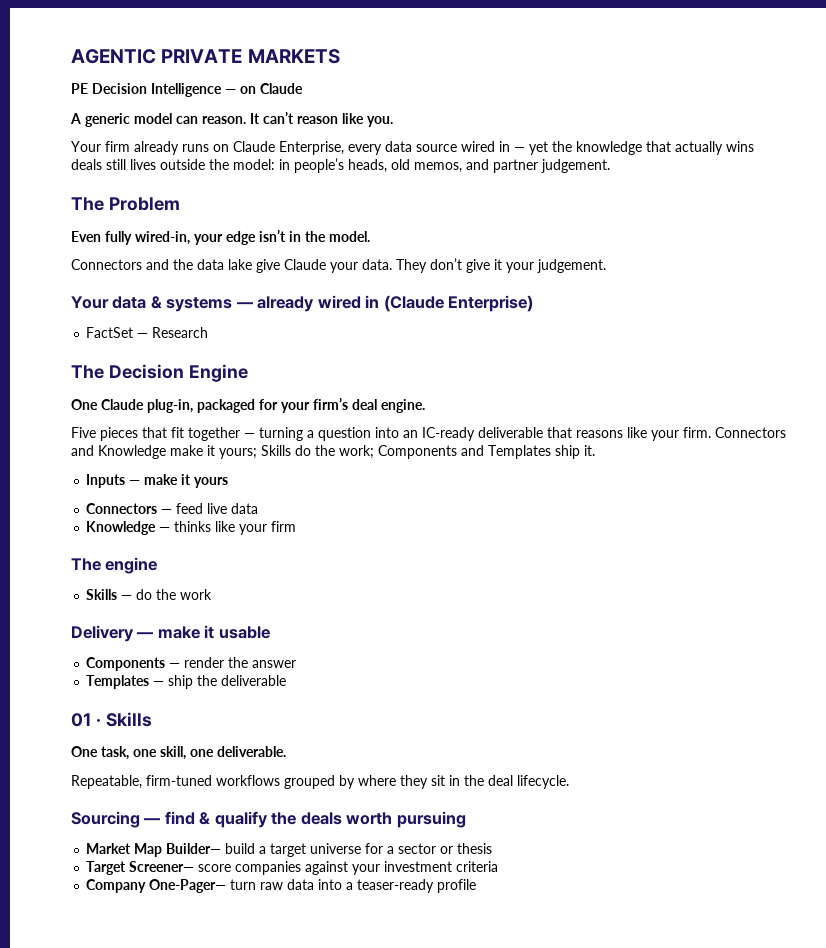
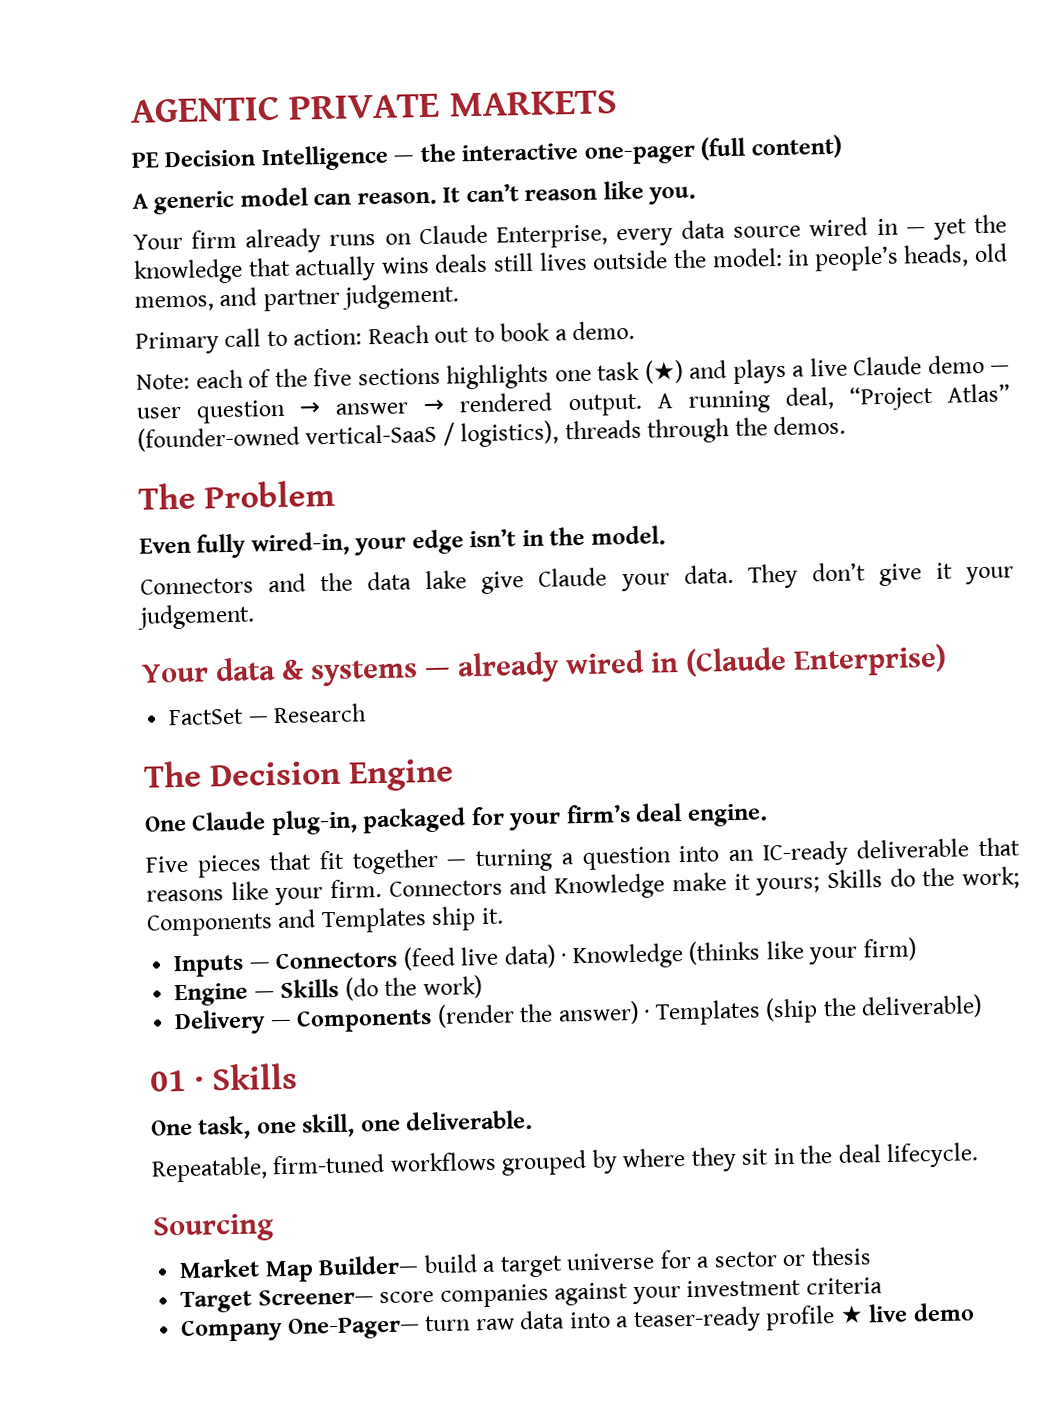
[240,83,303,94] on Claude -> [419,134,842,165] the interactive one-pager (full content)
(610, 166) none -> [135,320,636,355] [136,354,1010,390] [136,383,1010,424] [137,415,847,452] // Primary call to action: Reach out to book a demo. // Note: each of the five sections highlights one task (★) and plays a live Claude demo — user question → answer → rendered output. A running deal, “Project Atlas” (founder-owned vertical-SaaS / logistics), threads through the demos.
[144,474,229,488] [86,503,259,514] [86,521,297,535] [71,557,158,574] [86,589,213,600] [71,625,270,642] [86,657,297,671] [86,675,287,689] make it yours // Connectors — feed live data // Knowledge — thinks like your firm // The engine // Skills — do the work // Delivery — make it usable // Components — render the answer // Templates — ship the deliverable -> [275,937,917,971] [174,975,483,1007] [174,994,984,1036] Connectors (feed live data) · Knowledge (thinks like your firm) // Engine — Skills (do the work) // Delivery — Components (render the answer) · Templates (ship the deliverable)
[143,811,466,828] — find & qualify the deals worth pursuing -> (274, 1228) none
(477, 886) none -> [839,1302,975,1324] ★ live demo

